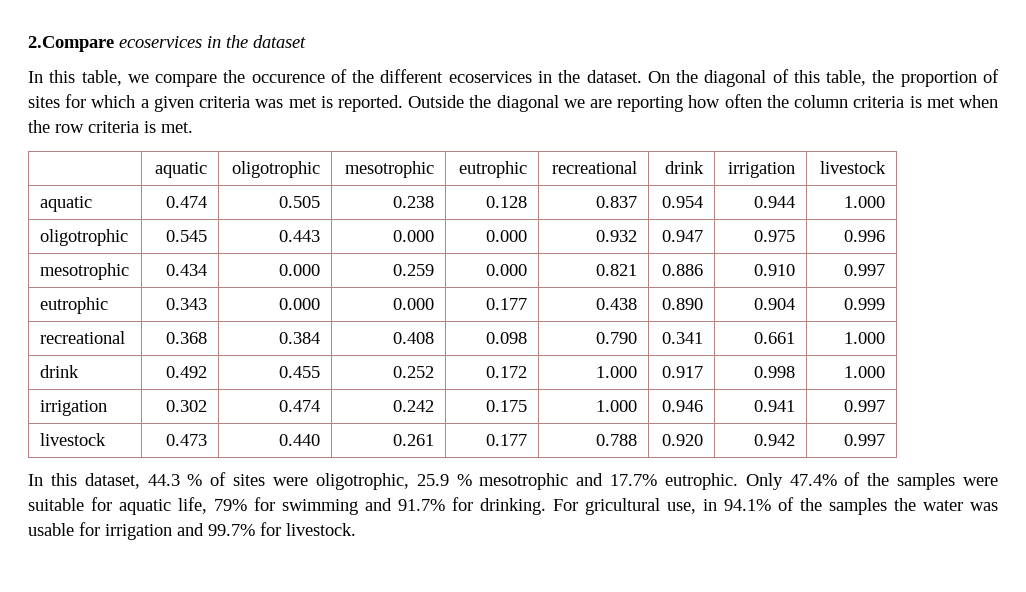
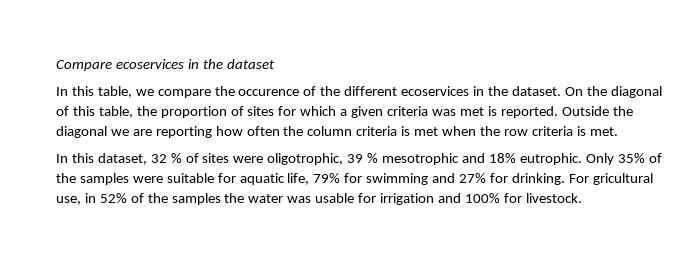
[28,36,114,52] 2.Compare -> [56,60,112,71] Compare
[155,162,208,178] [232,161,321,178] [345,161,435,178] [459,161,528,178] [552,161,638,174] [665,161,705,174] [728,162,796,178] [820,161,887,174] [39,196,92,212] [166,196,208,208] [279,196,321,208] [393,196,435,208] [486,196,528,208] [596,196,638,208] [662,196,704,208] [754,196,796,208] [844,196,886,208] [39,229,128,246] [166,230,208,242] [279,230,321,242] [393,230,435,242] [486,230,528,242] [596,230,638,242] [662,230,704,242] [754,230,796,242] [844,230,886,242] [39,263,129,280] [166,264,208,276] [279,264,321,276] [393,264,435,276] [486,264,528,276] [596,264,638,276] [662,264,704,276] [754,264,796,276] [844,264,886,276] [39,297,108,314] [166,298,208,310] [279,298,321,310] [393,298,435,310] [486,298,528,310] [596,298,638,310] [662,298,704,310] [754,298,796,310] [844,298,886,310] [39,331,125,344] [166,332,208,344] [279,332,321,344] [393,332,435,344] [486,332,528,344] [596,332,638,344] [662,332,704,344] [754,332,796,344] [844,332,886,344] [39,365,79,378] [166,366,208,378] [279,366,321,378] [393,366,435,378] [486,366,528,378] [596,366,638,378] [662,366,704,378] [754,366,796,378] [844,366,886,378] [39,400,107,416] [166,400,208,412] [279,400,321,412] [393,400,435,412] [486,400,528,412] [596,400,638,412] [662,400,704,412] [754,400,796,412] [844,400,886,412] [39,433,106,446] [166,434,208,446] [279,434,321,446] [393,434,435,446] [486,434,528,446] [596,434,638,446] [662,434,704,446] [754,434,796,446] [844,434,886,446] // | aquatic | oligotrophic | mesotrophic | eutrophic | recreational | drink | irrigation | livestock // aquatic | 0.474 | 0.505 | 0.238 | 0.128 | 0.837 | 0.954 | 0.944 | 1.000 // oligotrophic | 0.545 | 0.443 | 0.000 | 0.000 | 0.932 | 0.947 | 0.975 | 0.996 // mesotrophic | 0.434 | 0.000 | 0.259 | 0.000 | 0.821 | 0.886 | 0.910 | 0.997 // eutrophic | 0.343 | 0.000 | 0.000 | 0.177 | 0.438 | 0.890 | 0.904 | 0.999 // recreational | 0.368 | 0.384 | 0.408 | 0.098 | 0.790 | 0.341 | 0.661 | 1.000 // drink | 0.492 | 0.455 | 0.252 | 0.172 | 1.000 | 0.917 | 0.998 | 1.000 // irrigation | 0.302 | 0.474 | 0.242 | 0.175 | 1.000 | 0.946 | 0.941 | 0.997 // livestock | 0.473 | 0.440 | 0.261 | 0.177 | 0.788 | 0.920 | 0.942 | 0.997 -> (618, 131) none
[147,474,180,486] 44.3 -> [150,154,167,163] 32
[416,474,449,486] 25.9 -> [347,154,364,163] 39
[610,474,658,486] 17.7% -> [488,153,516,163] 18%
[789,474,837,486] 47.4% -> [617,153,645,163] 35%
[398,499,445,511] 91.7% -> [459,173,487,183] 27%
[724,499,771,511] 94.1% -> [99,193,127,203] 52%
[208,524,255,536] 99.7% -> [464,193,500,203] 100%

